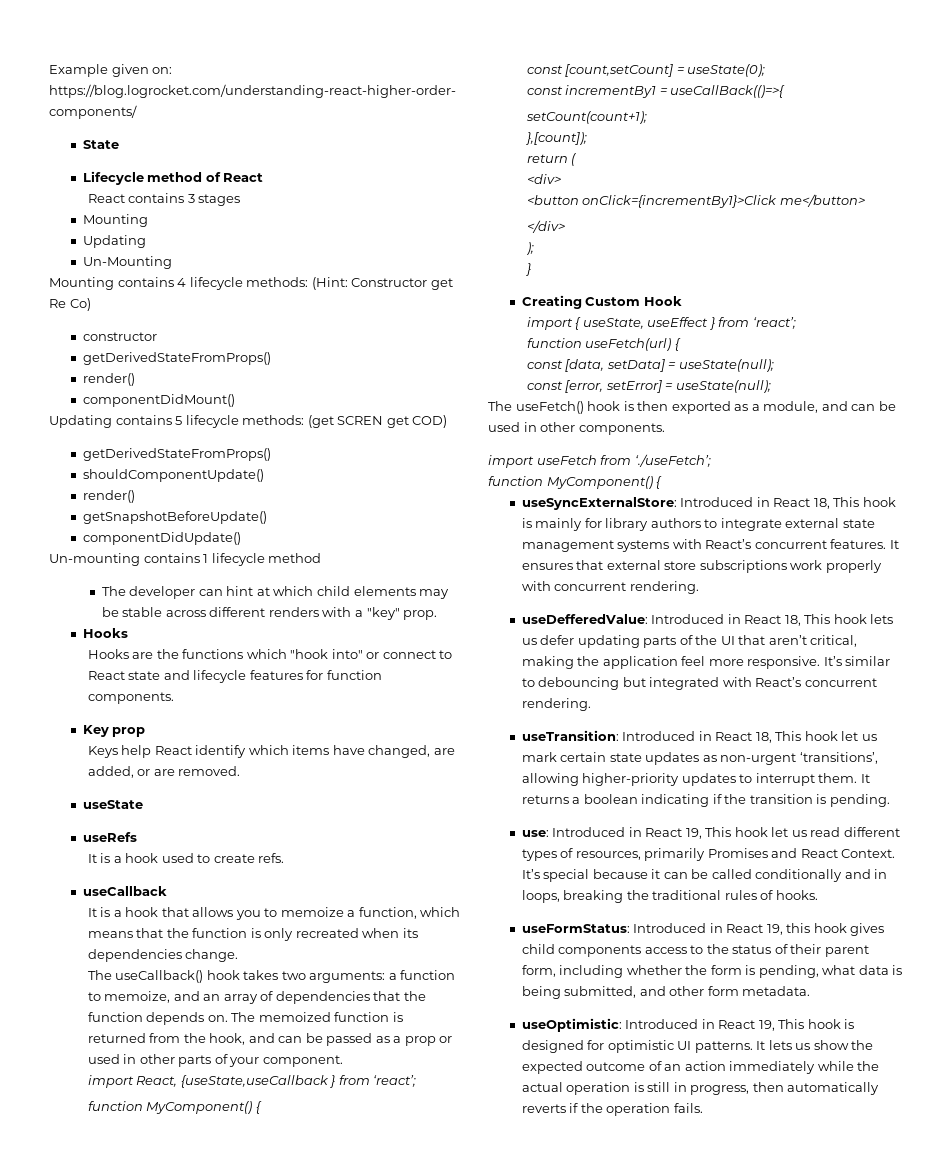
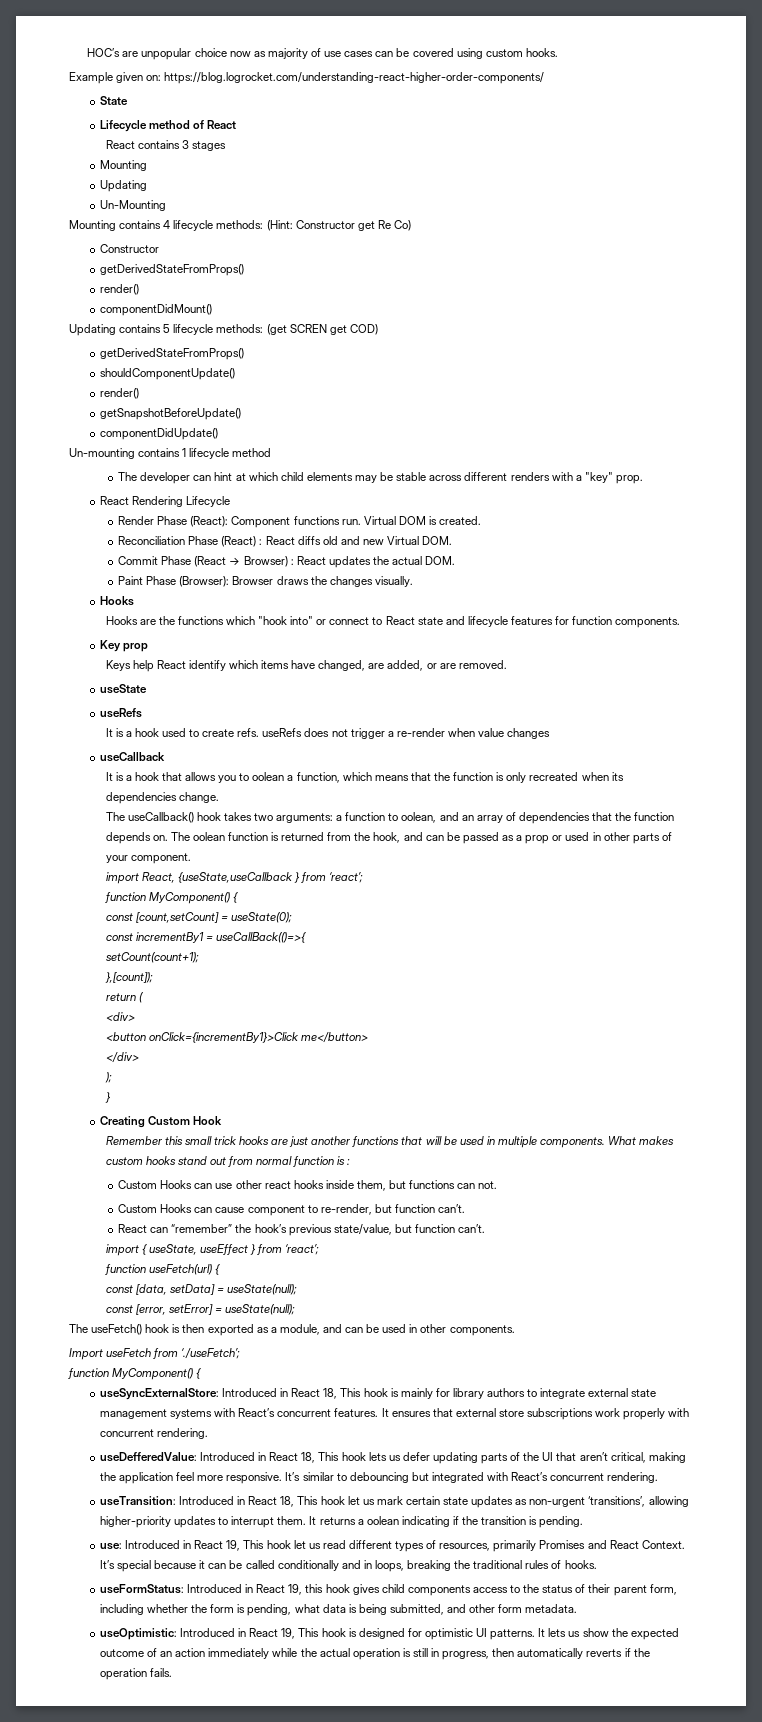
(49, 70) none -> [87,48,558,60] HOC’s are unpopular choice now as majority of use cases can be covered using custom hooks. //
[82,332,157,341] constructor -> [99,244,159,253] Constructor
(438, 615) none -> [99,496,231,507] [118,516,482,528] [118,536,453,547] [118,556,456,568] [118,576,413,587] // React Rendering Lifecycle // Render Phase (React): Component functions run. Virtual DOM is created. // Reconciliation Phase (React) : React diffs old and new Virtual DOM. // Commit Phase (React → Browser) : React updates the actual DOM. // Paint Phase (Browser): Browser draws the changes visually.
(285, 858) none -> [262,728,551,739] useRefs does not trigger a re-render when value changes
[280,907,344,917] memoize -> [252,772,285,781] oolean
[104,991,171,1003] memoize, -> [401,812,437,823] oolean,
[258,1012,331,1022] memoized -> [192,832,225,841] oolean
(682, 301) none -> [105,1136,675,1148] [105,1156,351,1167] [118,1180,498,1191] [118,1204,466,1216] [118,1224,486,1236] // Remember this small trick hooks are just another functions that will be used in multiple components. What makes custom hooks stand out from normal function is : // Custom Hooks can use other react hooks inside them, but functions can not. // Custom Hooks can cause component to re-render, but function can’t. // React can “remember” the hook’s previous state/value, but function can’t.
[488,455,534,468] import -> [69,1348,103,1360] Import
[583,794,638,804] boolean -> [366,1516,399,1525] oolean

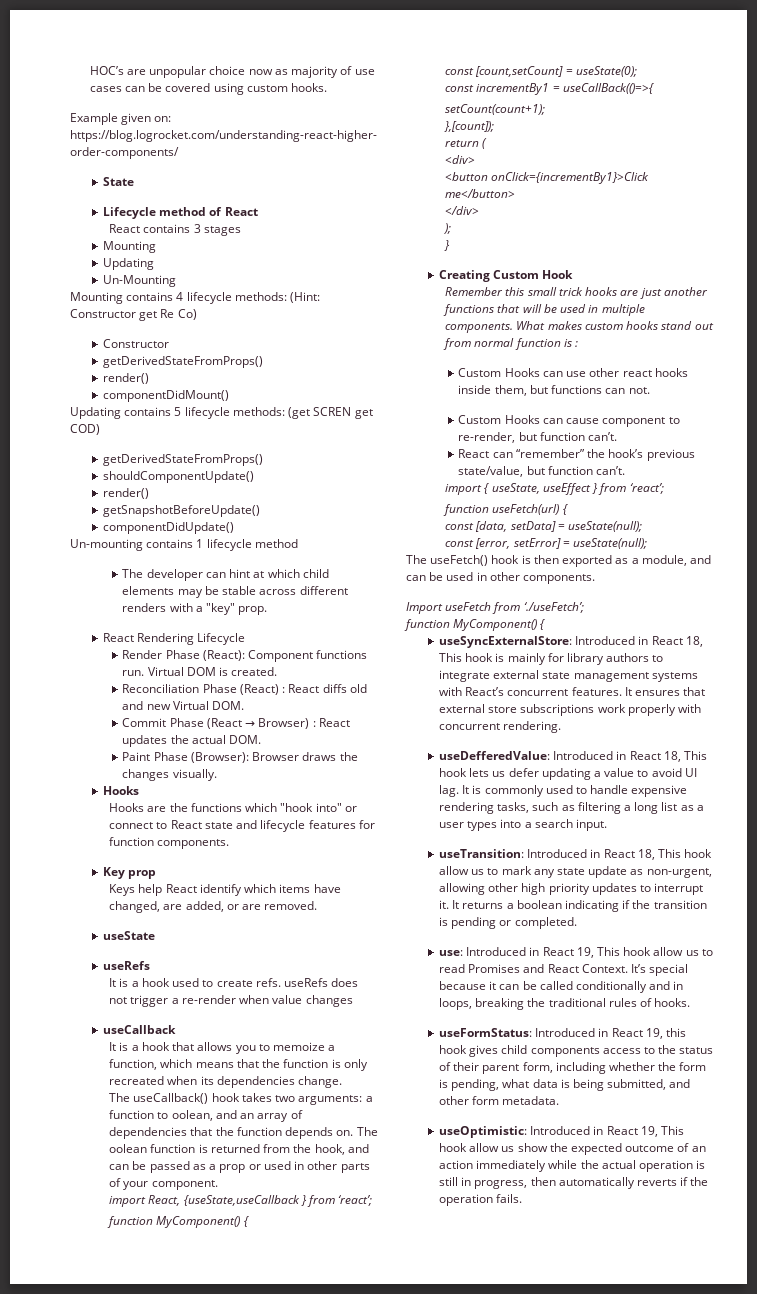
[252,772,285,781] oolean -> [273,1042,326,1051] memoize
[481,1452,686,1464] [99,1472,659,1484] parts of the UI that aren’t critical, making the application feel more responsive. It’s similar to debouncing but integrated with React’s concurrent rendering. -> [593,768,697,777] [438,785,688,797] [438,802,704,814] [438,819,607,831] a value to avoid UI lag. It is commonly used to handle expensive rendering tasks, such as filtering a long list as a user types into a search input.
[347,1496,689,1508] [99,1516,171,1528] let us mark certain state updates as non-urgent ‘transitions’, allowing higher-priority -> [438,866,712,878] [438,883,590,895] allow us to mark any state update as non-urgent, allowing other high priority
[277,1516,307,1525] them. -> [438,900,449,909] it.
[366,1516,399,1525] oolean -> [516,900,562,909] boolean
[539,1516,584,1528] pending. -> [451,917,577,929] pending or completed.
[293,1540,537,1552] let us read different types of resources, primarily -> [653,947,713,956] [438,964,465,973] allow us to read
[348,1628,567,1640] is designed for optimistic UI patterns. It lets -> [469,1143,500,1152] allow

